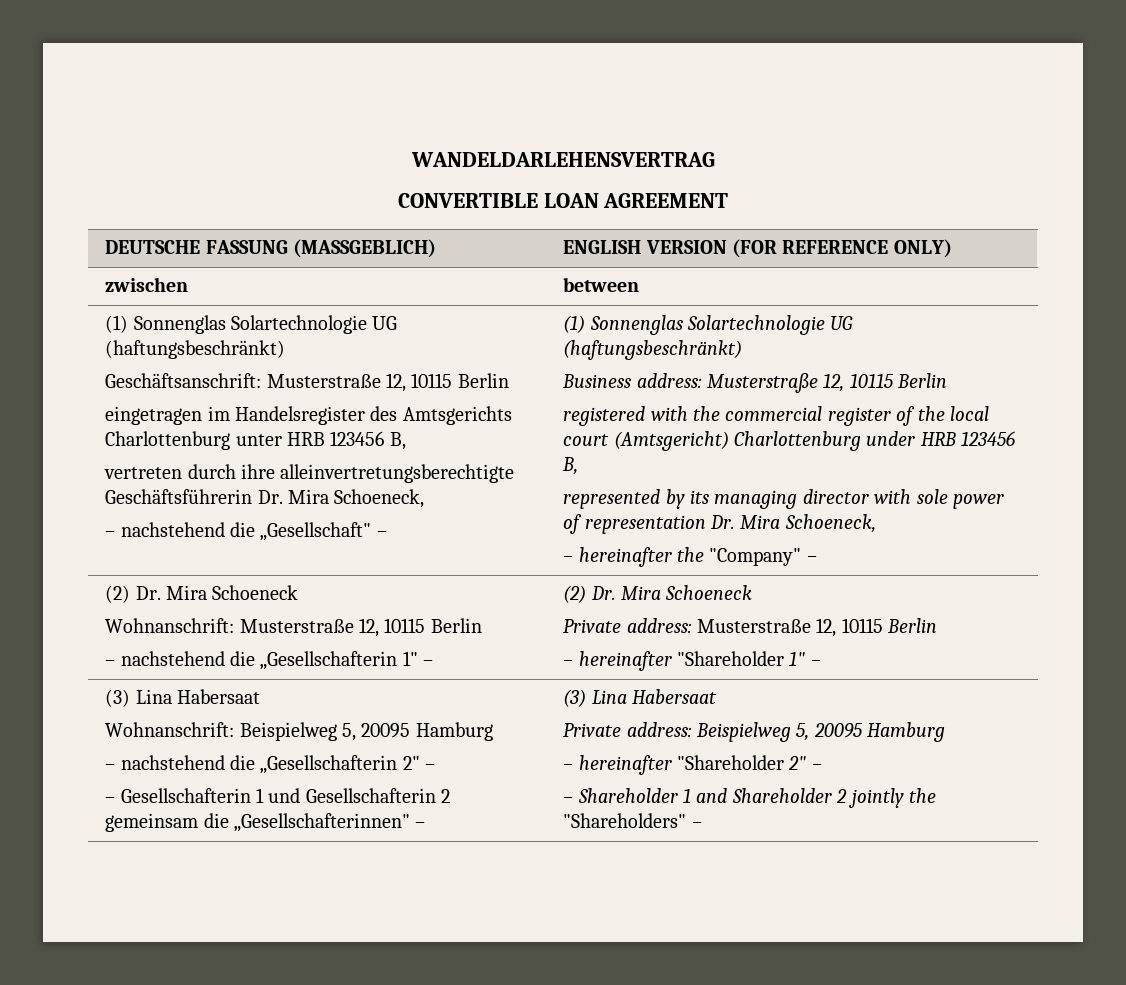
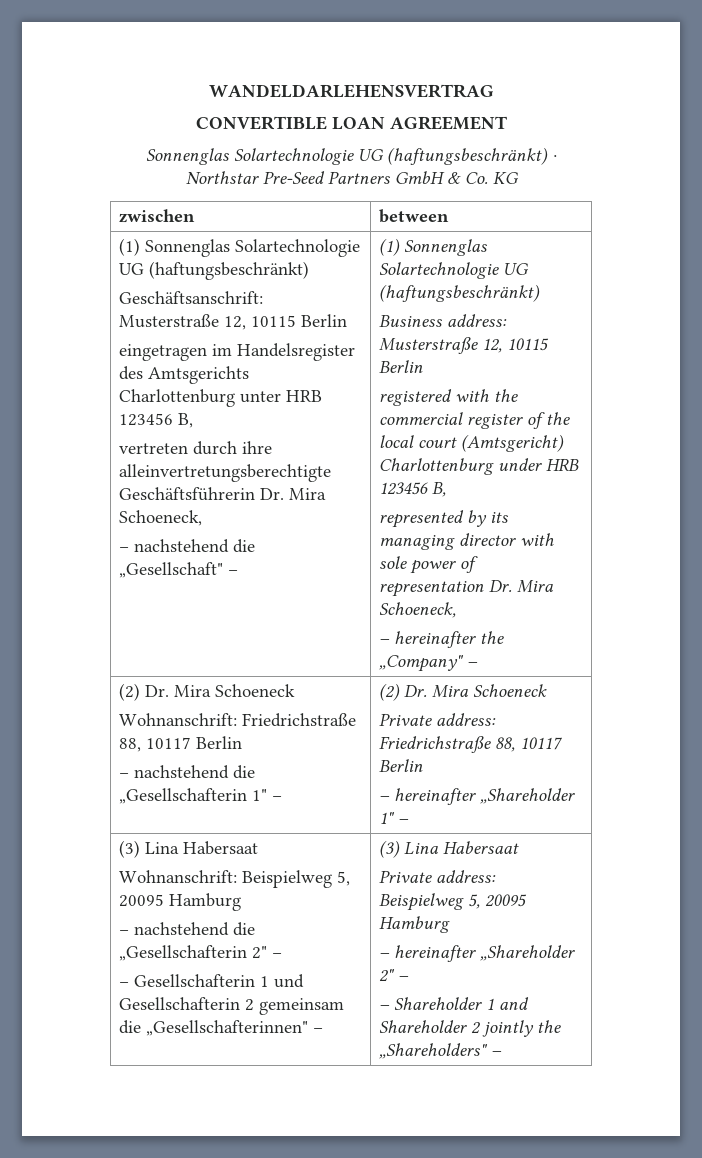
[105,239,436,258] [563,239,952,258] // DEUTSCHE FASSUNG (MASSGEBLICH) | ENGLISH VERSION (FOR REFERENCE ONLY) -> [145,147,557,165] [185,171,519,184] // Sonnenglas Solartechnologie UG (haftungsbeschränkt) · Northstar Pre-Seed Partners GmbH & Co. KG
[709,548,802,566] "Company" -> [379,655,465,672] „Company"
[239,618,426,637] Musterstraße 12, 10115 -> [242,713,357,727] [119,737,192,752] Friedrichstraße 88, 10117
[696,618,883,637] Musterstraße 12, 10115 -> [379,736,564,753] Friedrichstraße 88, 10117
[676,651,784,666] "Shareholder -> [480,788,576,804] „Shareholder
[676,755,784,770] "Shareholder -> [480,945,576,961] „Shareholder
[563,813,687,828] "Shareholders" -> [379,1043,489,1059] „Shareholders"

